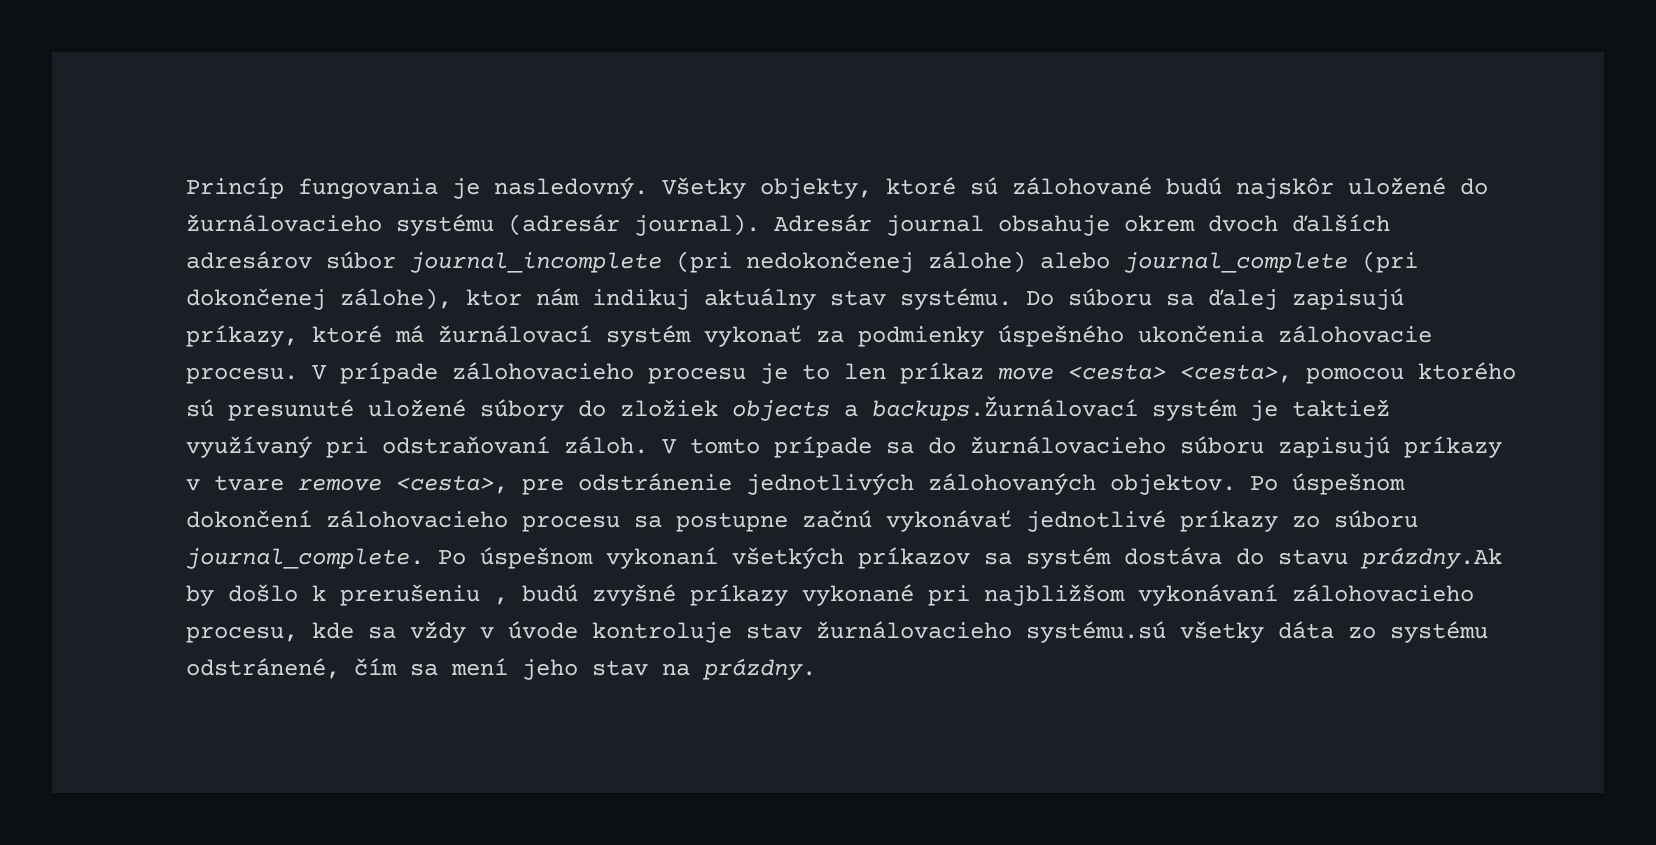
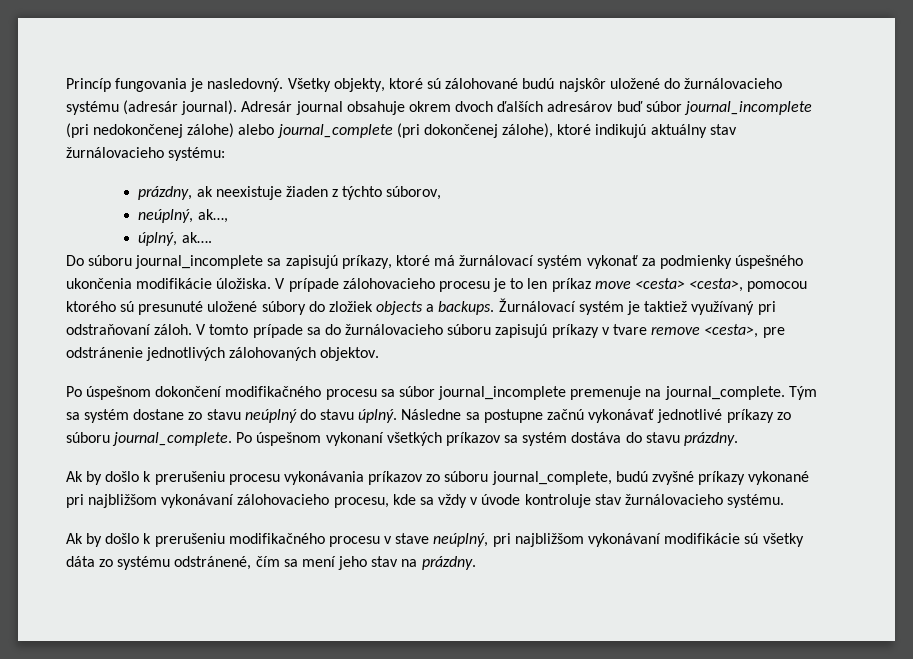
(313, 260) none -> [616,101,643,112] buď
[466,288,1279,310] ktor nám indikuj aktuálny stav systému. Do súboru sa ďalej -> [557,124,737,138] [65,147,225,161] [138,186,442,200] [138,209,228,223] [138,232,212,246] [65,255,282,269] ktoré indikujú aktuálny stav žurnálovacieho systému: // prázdny, ak neexistuje žiaden z týchto súborov, // neúplný, ak…, // úplný, ak…. // Do súboru journal_incomplete sa
[1278,325,1433,343] [186,367,299,384] zálohovacie procesu. -> [135,278,272,289] modifikácie úložiska.
[872,396,1139,421] backups.Žurnálovací -> [438,298,576,315] backups. Žurnálovací
(1237, 484) none -> (380, 354) //
[326,510,509,528] zálohovacieho -> [225,386,322,397] modifikačného
(663, 521) none -> [398,386,817,400] [65,409,480,423] súbor journal_incomplete premenuje na journal_complete. Tým sa systém dostane zo stavu neúplný do stavu úplný. Následne sa
[1360,547,1503,569] [186,584,509,606] prázdny.Ak by došlo k prerušeniu , -> [683,432,738,446] [65,471,612,485] prázdny. // Ak by došlo k prerušeniu procesu vykonávania príkazov zo súboru journal_complete,
[1026,621,1167,643] systému.sú -> [727,494,785,508] [65,533,759,547] systému. // Ak by došlo k prerušeniu modifikačného procesu v stave neúplný, pri najbližšom vykonávaní modifikácie sú

